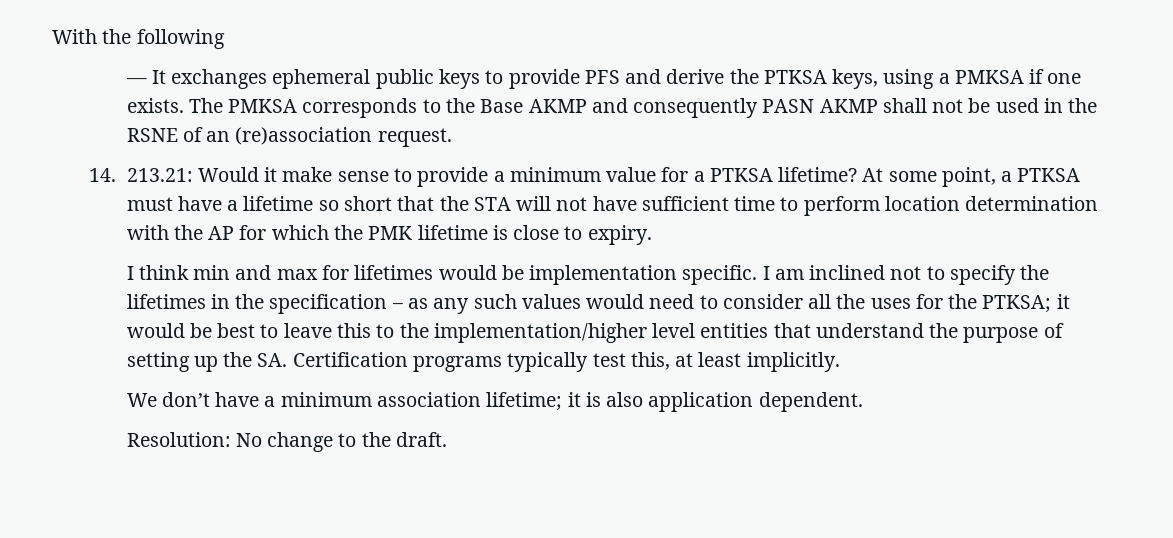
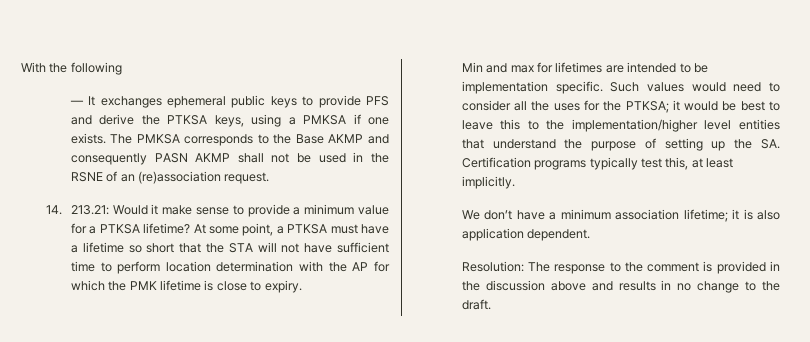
[126,265,231,280] I think min -> [461,62,483,72] Min
[438,265,1050,285] [126,294,517,314] would be implementation specific. I am inclined not to specify the lifetimes in the specification – as any such -> [605,62,708,73] [461,81,640,94] are intended to be implementation specific. Such
[235,433,262,447] No -> [528,261,780,274] [461,280,692,291] The response to the comment is provided in the discussion above and results in no

